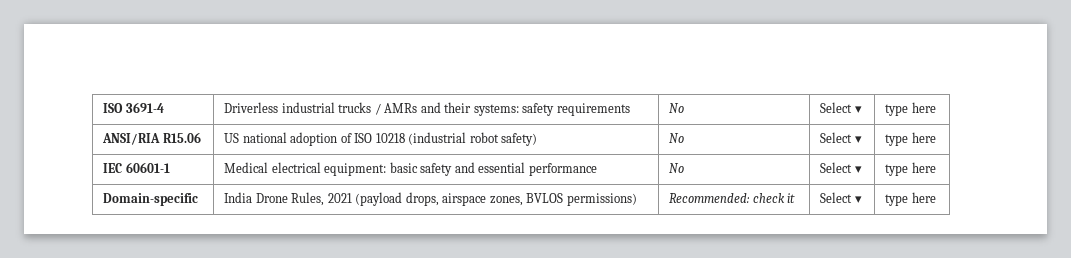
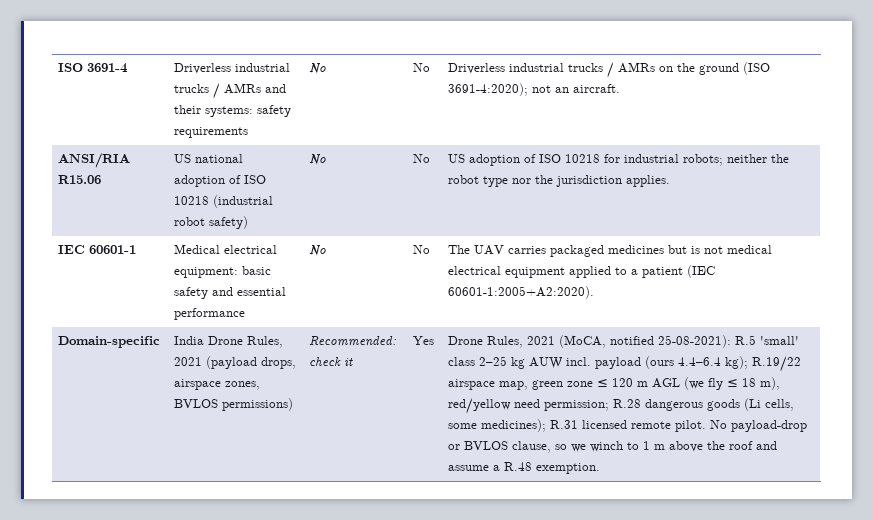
[820,102,862,113] [885,102,936,116] Select ▾ | type here -> [413,63,431,72] [448,62,771,78] [448,83,621,96] No | Driverless industrial trucks / AMRs on the ground (ISO 3691-4:2020); not an aircraft.
[820,132,862,143] [885,132,936,146] Select ▾ | type here -> [413,154,431,163] [448,154,790,166] [448,175,671,187] No | US adoption of ISO 10218 for industrial robots; neither the robot type nor the jurisdiction applies.
[820,162,862,173] [885,162,936,176] Select ▾ | type here -> [413,245,431,254] [448,245,773,257] [448,265,716,278] [448,286,595,299] No | The UAV carries packaged medicines but is not medical electrical equipment applied to a patient (IEC 60601-1:2005+A2:2020).
[820,192,862,203] [885,192,936,206] Select ▾ | type here -> [413,336,435,345] [448,335,800,348] [448,356,802,372] [448,377,781,390] [448,398,795,414] [448,419,808,432] [448,441,778,453] [448,462,601,474] Yes | Drone Rules, 2021 (MoCA, notified 25-08-2021): R.5 'small' class 2–25 kg AUW incl. payload (ours 4.4–6.4 kg); R.19/22 airspace map, green zone ≤ 120 m AGL (we fly ≤ 18 m), red/yellow need permission; R.28 dangerous goods (Li cells, some medicines); R.31 licensed remote pilot. No payload-drop or BVLOS clause, so we winch to 1 m above the roof and assume a R.48 exemption.

